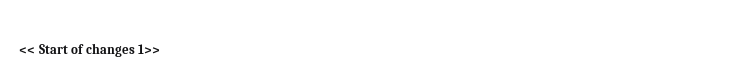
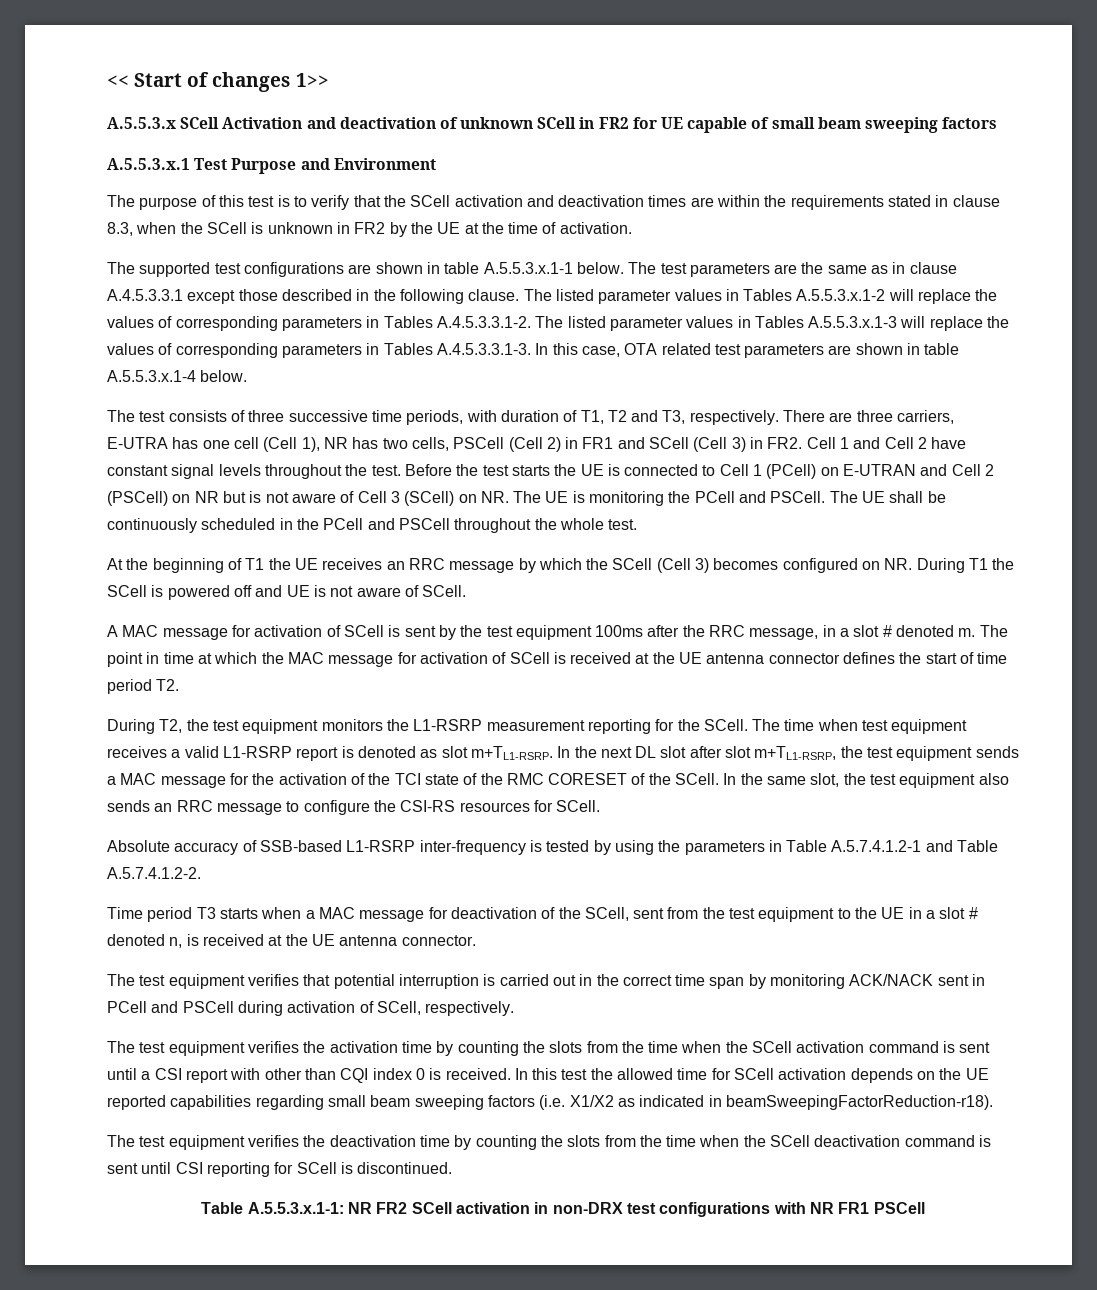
(161, 49) none -> [107,117,998,133] [107,158,436,174] [107,195,1000,210] [107,222,632,237] [107,262,957,277] [107,289,998,304] [107,316,1010,331] [107,343,960,358] [107,370,248,382] [107,410,955,425] [107,437,967,452] [107,464,995,479] [107,491,946,506] [107,518,638,533] [107,558,1015,573] [107,585,467,600] [107,625,1008,640] [107,652,1008,667] [107,679,180,694] [107,719,968,734] [107,746,1019,761] [107,773,1009,788] [107,800,601,815] [107,840,999,855] [107,867,201,879] [107,907,978,922] [107,934,476,948] [107,974,986,989] [107,1001,515,1016] [107,1041,991,1056] [107,1068,989,1083] [107,1095,993,1110] [107,1135,992,1150] [107,1162,453,1177] [201,1202,925,1217] // A.5.5.3.x SCell Activation and deactivation of unknown SCell in FR2 for UE capable of small beam sweeping factors // A.5.5.3.x.1 Test Purpose and Environment // The purpose of this test is to verify that the SCell activation and deactivation times are within the requirements stated in clause 8.3, when the SCell is unknown in FR2 by the UE at the time of activation. // The supported test configurations are shown in table A.5.5.3.x.1-1 below. The test parameters are the same as in clause A.4.5.3.3.1 except those described in the following clause. The listed parameter values in Tables A.5.5.3.x.1-2 will replace the values of corresponding parameters in Tables A.4.5.3.3.1-2. The listed parameter values in Tables A.5.5.3.x.1-3 will replace the values of corresponding parameters in Tables A.4.5.3.3.1-3. In this case, OTA related test parameters are shown in table A.5.5.3.x.1-4 below. // The test consists of three successive time periods, with duration of T1, T2 and T3, respectively. There are three carriers, E-UTRA has one cell (Cell 1), NR has two cells, PSCell (Cell 2) in FR1 and SCell (Cell 3) in FR2. Cell 1 and Cell 2 have constant signal levels throughout the test. Before the test starts the UE is connected to Cell 1 (PCell) on E-UTRAN and Cell 2 (PSCell) on NR but is not aware of Cell 3 (SCell) on NR. The UE is monitoring the PCell and PSCell. The UE shall be continuously scheduled in the PCell and PSCell throughout the whole test. // At the beginning of T1 the UE receives an RRC message by which the SCell (Cell 3) becomes configured on NR. During T1 the SCell is powered off and UE is not aware of SCell. // A MAC message for activation of SCell is sent by the test equipment 100ms after the RRC message, in a slot # denoted m. The point in time at which the MAC message for activation of SCell is received at the UE antenna connector defines the start of time period T2. // During T2, the test equipment monitors the L1-RSRP measurement reporting for the SCell. The time when test equipment receives a valid L1-RSRP report is denoted as slot m+TL1-RSRP. In the next DL slot after slot m+TL1-RSRP, the test equipment sends a MAC message for the activation of the TCI state of the RMC CORESET of the SCell. In the same slot, the test equipment also sends an RRC message to configure the CSI-RS resources for SCell. // Absolute accuracy of SSB-based L1-RSRP inter-frequency is tested by using the parameters in Table A.5.7.4.1.2-1 and Table A.5.7.4.1.2-2. // Time period T3 starts when a MAC message for deactivation of the SCell, sent from the test equipment to the UE in a slot # denoted n, is received at the UE antenna connector. // The test equipment verifies that potential interruption is carried out in the correct time span by monitoring ACK/NACK sent in PCell and PSCell during activation of SCell, respectively. // The test equipment verifies the activation time by counting the slots from the time when the SCell activation command is sent until a CSI report with other than CQI index 0 is received. In this test the allowed time for SCell activation depends on the UE reported capabilities regarding small beam sweeping factors (i.e. X1/X2 as indicated in beamSweepingFactorReduction-r18). // The test equipment verifies the deactivation time by counting the slots from the time when the SCell deactivation command is sent until CSI reporting for SCell is discontinued. // Table A.5.5.3.x.1-1: NR FR2 SCell activation in non-DRX test configurations with NR FR1 PSCell

